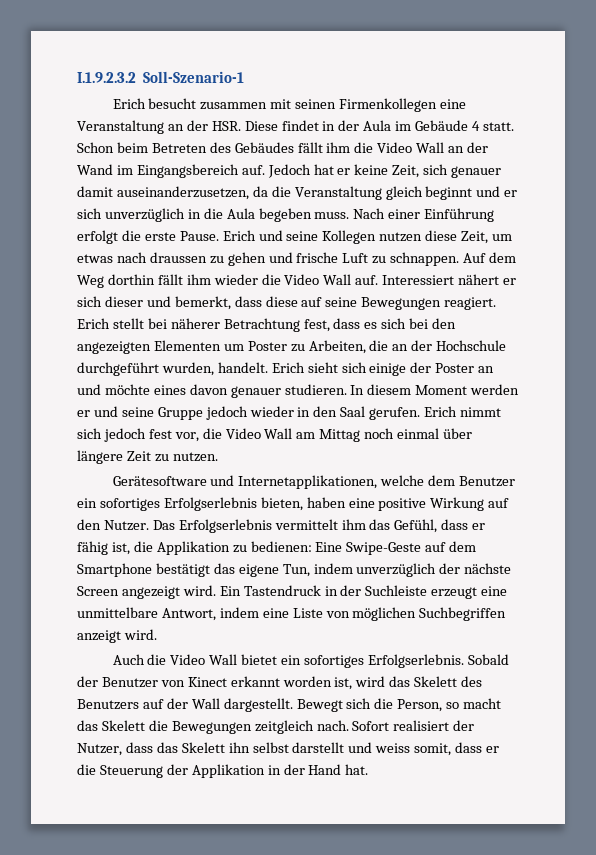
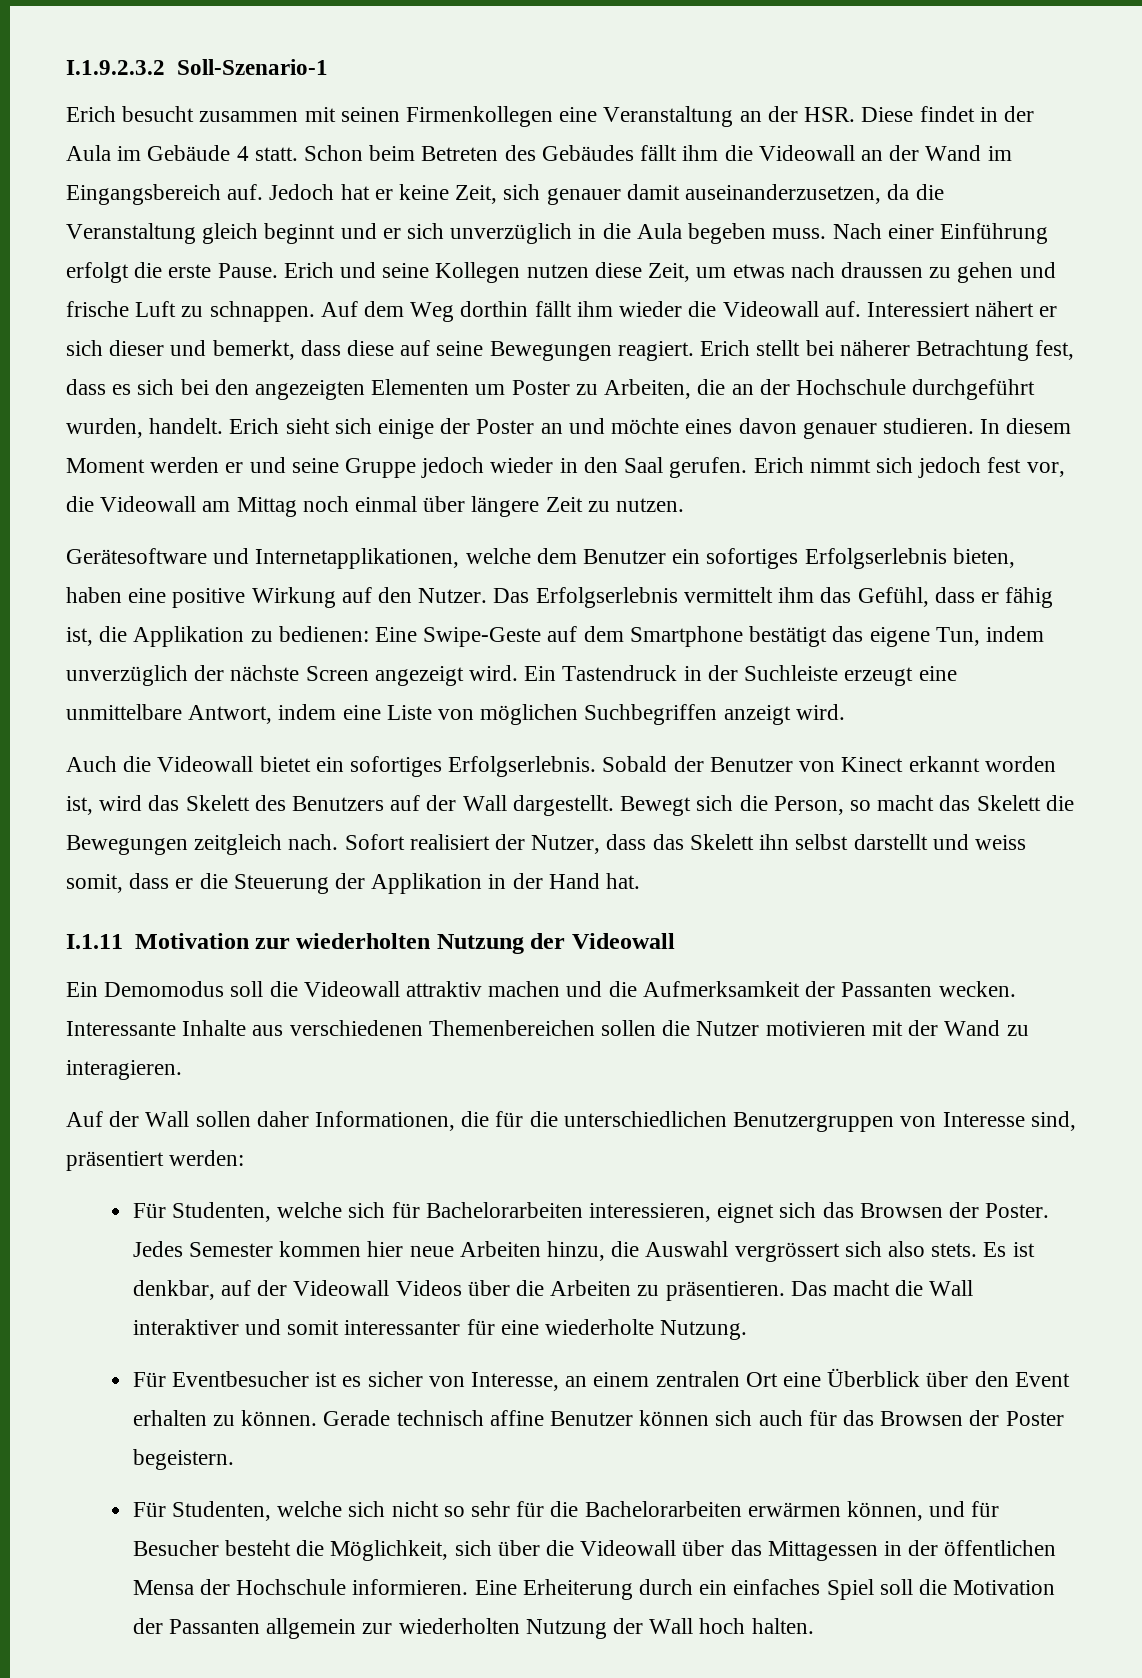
[377,142,445,153] Video Wall -> [758,145,855,161] Videowall
[284,274,352,285] Video Wall -> [722,301,819,317] Videowall
[225,428,293,439] Video Wall -> [100,496,197,512] Videowall
[170,654,238,665] Video Wall -> [157,756,254,772] Videowall
(369, 769) none -> [66,933,675,954] [66,981,1016,997] [66,1020,1029,1036] [66,1060,182,1080] [66,1111,1076,1132] [66,1150,245,1171] [132,1202,1050,1223] [132,1241,1035,1262] [132,1280,974,1301] [132,1319,748,1340] [132,1368,1070,1391] [132,1410,1064,1426] [132,1449,234,1470] [132,1501,1000,1521] [132,1540,1057,1561] [132,1579,1056,1600] [132,1618,814,1639] // I.1.11 Motivation zur wiederholten Nutzung der Videowall // Ein Demomodus soll die Videowall attraktiv machen und die Aufmerksamkeit der Passanten wecken. Interessante Inhalte aus verschiedenen Themenbereichen sollen die Nutzer motivieren mit der Wand zu interagieren. // Auf der Wall sollen daher Informationen, die für die unterschiedlichen Benutzergruppen von Interesse sind, präsentiert werden: // Für Studenten, welche sich für Bachelorarbeiten interessieren, eignet sich das Browsen der Poster. Jedes Semester kommen hier neue Arbeiten hinzu, die Auswahl vergrössert sich also stets. Es ist denkbar, auf der Videowall Videos über die Arbeiten zu präsentieren. Das macht die Wall interaktiver und somit interessanter für eine wiederholte Nutzung. // Für Eventbesucher ist es sicher von Interesse, an einem zentralen Ort eine Überblick über den Event erhalten zu können. Gerade technisch affine Benutzer können sich auch für das Browsen der Poster begeistern. // Für Studenten, welche sich nicht so sehr für die Bachelorarbeiten erwärmen können, und für Besucher besteht die Möglichkeit, sich über die Videowall über das Mittagessen in der öffentlichen Mensa der Hochschule informieren. Eine Erheiterung durch ein einfaches Spiel soll die Motivation der Passanten allgemein zur wiederholten Nutzung der Wall hoch halten.

